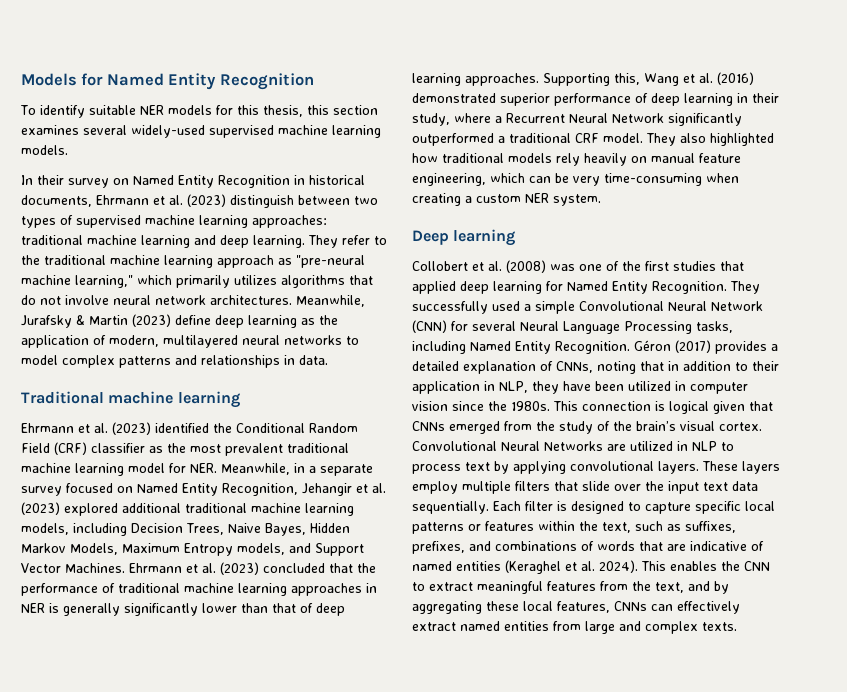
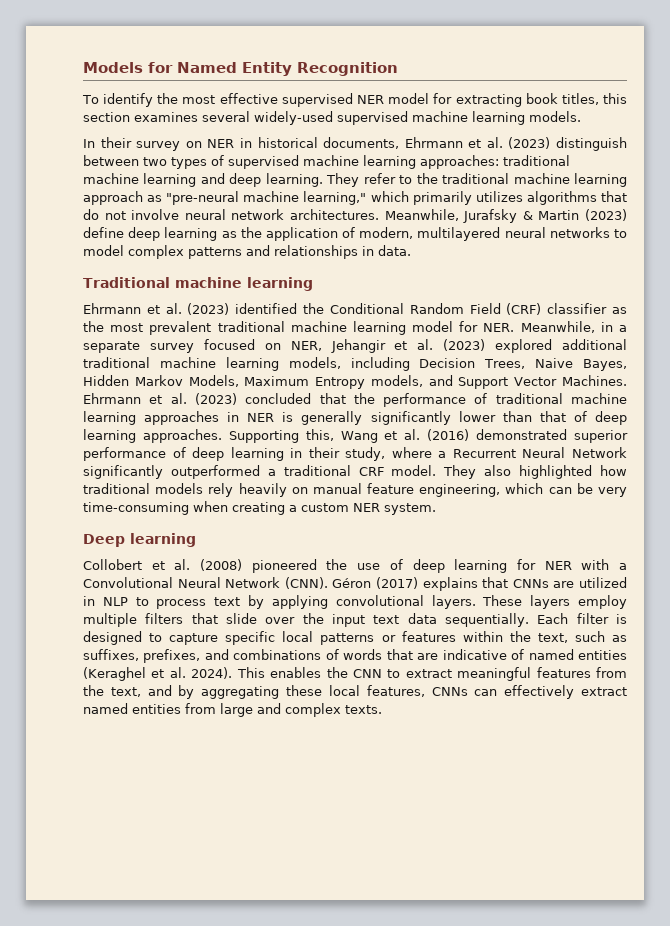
[88,105,303,117] suitable NER models for this thesis, -> [157,93,599,107] the most effective supervised NER model for extracting book titles,
[133,175,290,188] Named Entity Recognition -> [207,139,235,148] NER
[137,483,298,496] Named Entity Recognition, -> [290,341,322,351] NER,
[550,261,744,271] [412,281,760,294] [412,301,763,314] [412,320,733,334] [412,340,778,354] [412,361,779,374] [412,381,748,394] [412,401,773,414] [412,421,762,434] [412,441,603,451] was one of the first studies that applied deep learning for Named Entity Recognition. They successfully used a simple Convolutional Neural Network (CNN) for several Neural Language Processing tasks, including Named Entity Recognition. Géron (2017) provides a detailed explanation of CNNs, noting that in addition to their application in NLP, they have been utilized in computer vision since the 1980s. This connection is logical given that CNNs emerged from the study of the brain’s visual cortex. Convolutional Neural Networks -> [251,559,627,573] [83,577,549,591] pioneered the use of deep learning for NER with a Convolutional Neural Network (CNN). Géron (2017) explains that CNNs

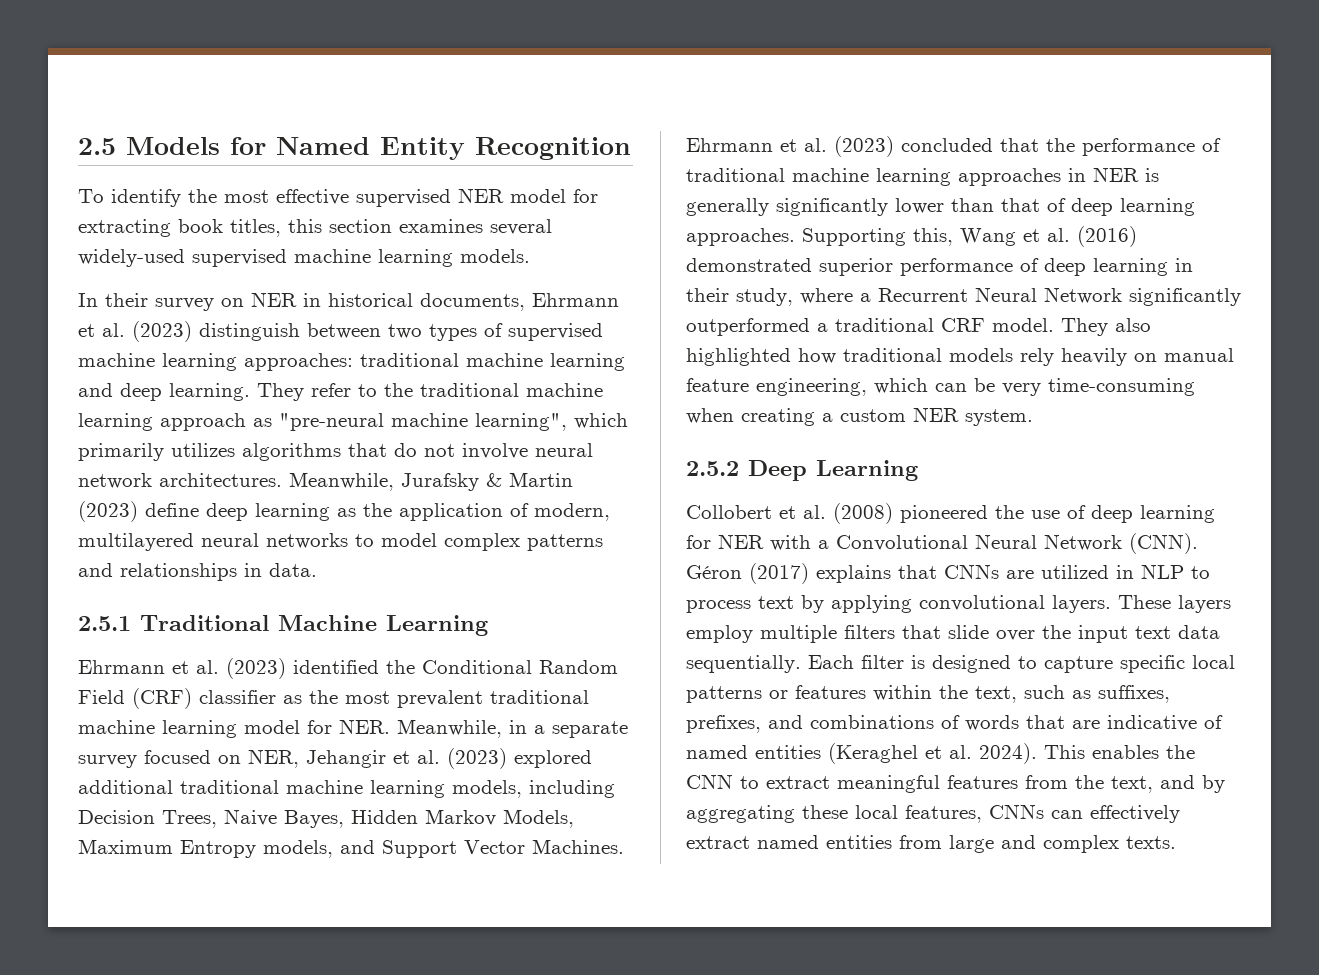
(83, 67) none -> [78,138,116,155] 2.5
[303,191,367,205] learning," -> [475,413,567,431] learning",
[83,277,313,291] Traditional machine learning -> [78,615,488,636] 2.5.1 Traditional Machine Learning
[83,533,196,547] Deep learning -> [686,460,918,481] 2.5.2 Deep Learning

